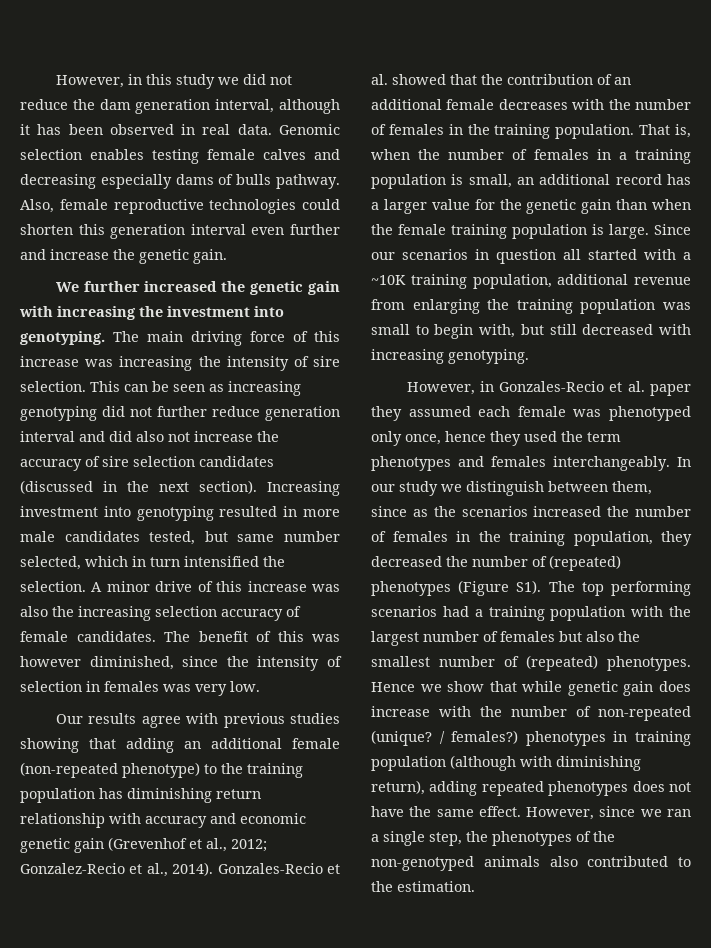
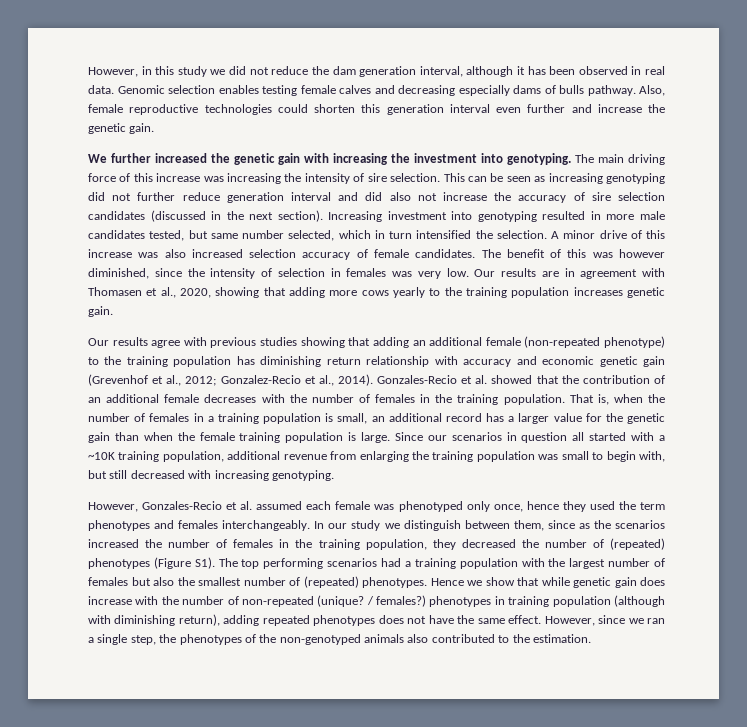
[52,606,151,621] the increasing -> [191,249,243,258] increased
(260, 686) none -> [474,268,665,279] [88,287,665,298] [88,306,113,317] Our results are in agreement with Thomasen et al., 2020, showing that adding more cows yearly to the training population increases genetic gain.
[479,381,691,396] [371,406,402,421] in Gonzales-Recio et al. paper they -> [142,501,253,510] Gonzales-Recio et al.

